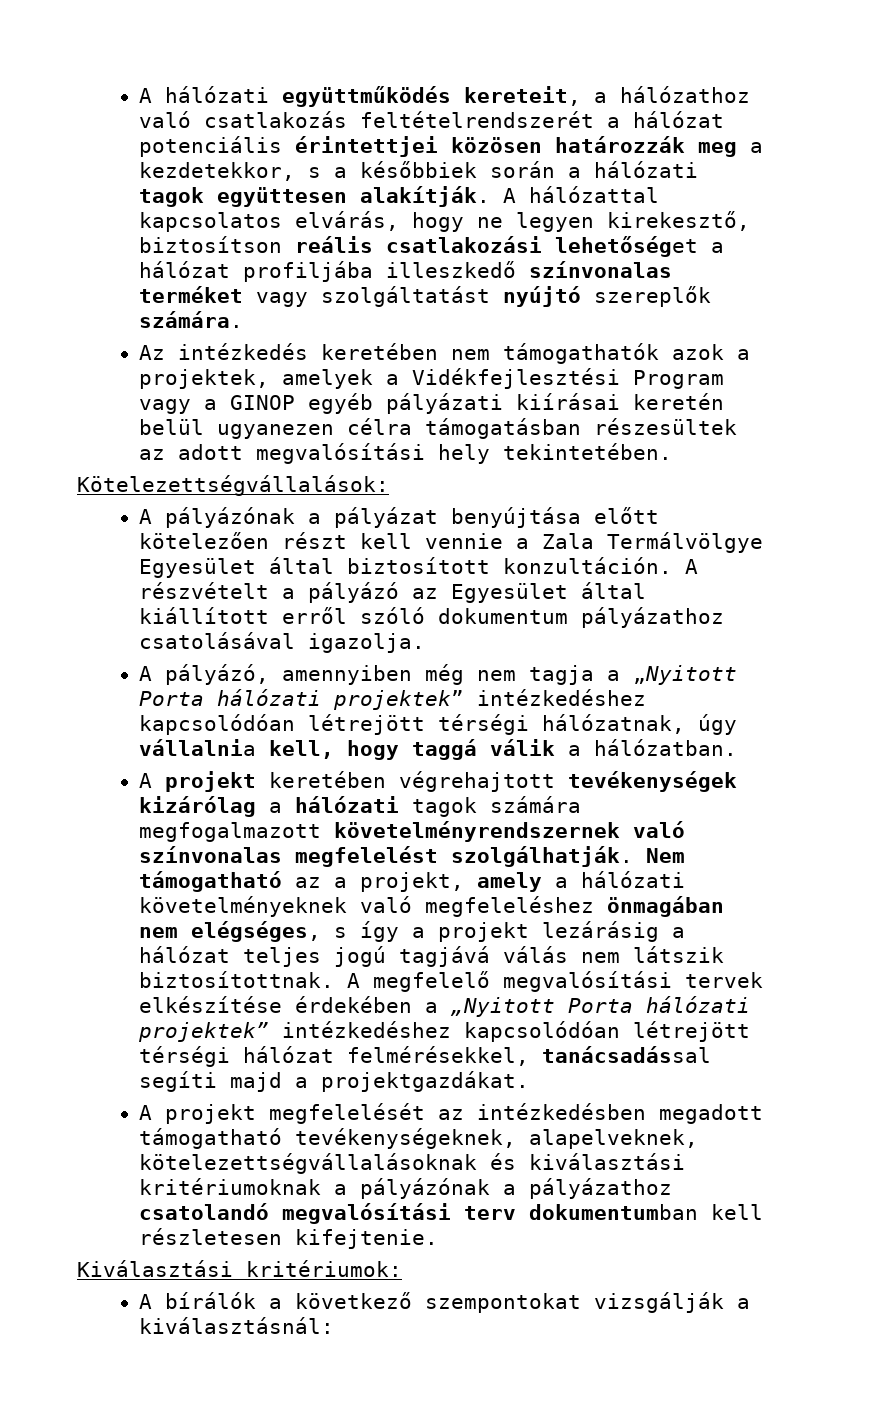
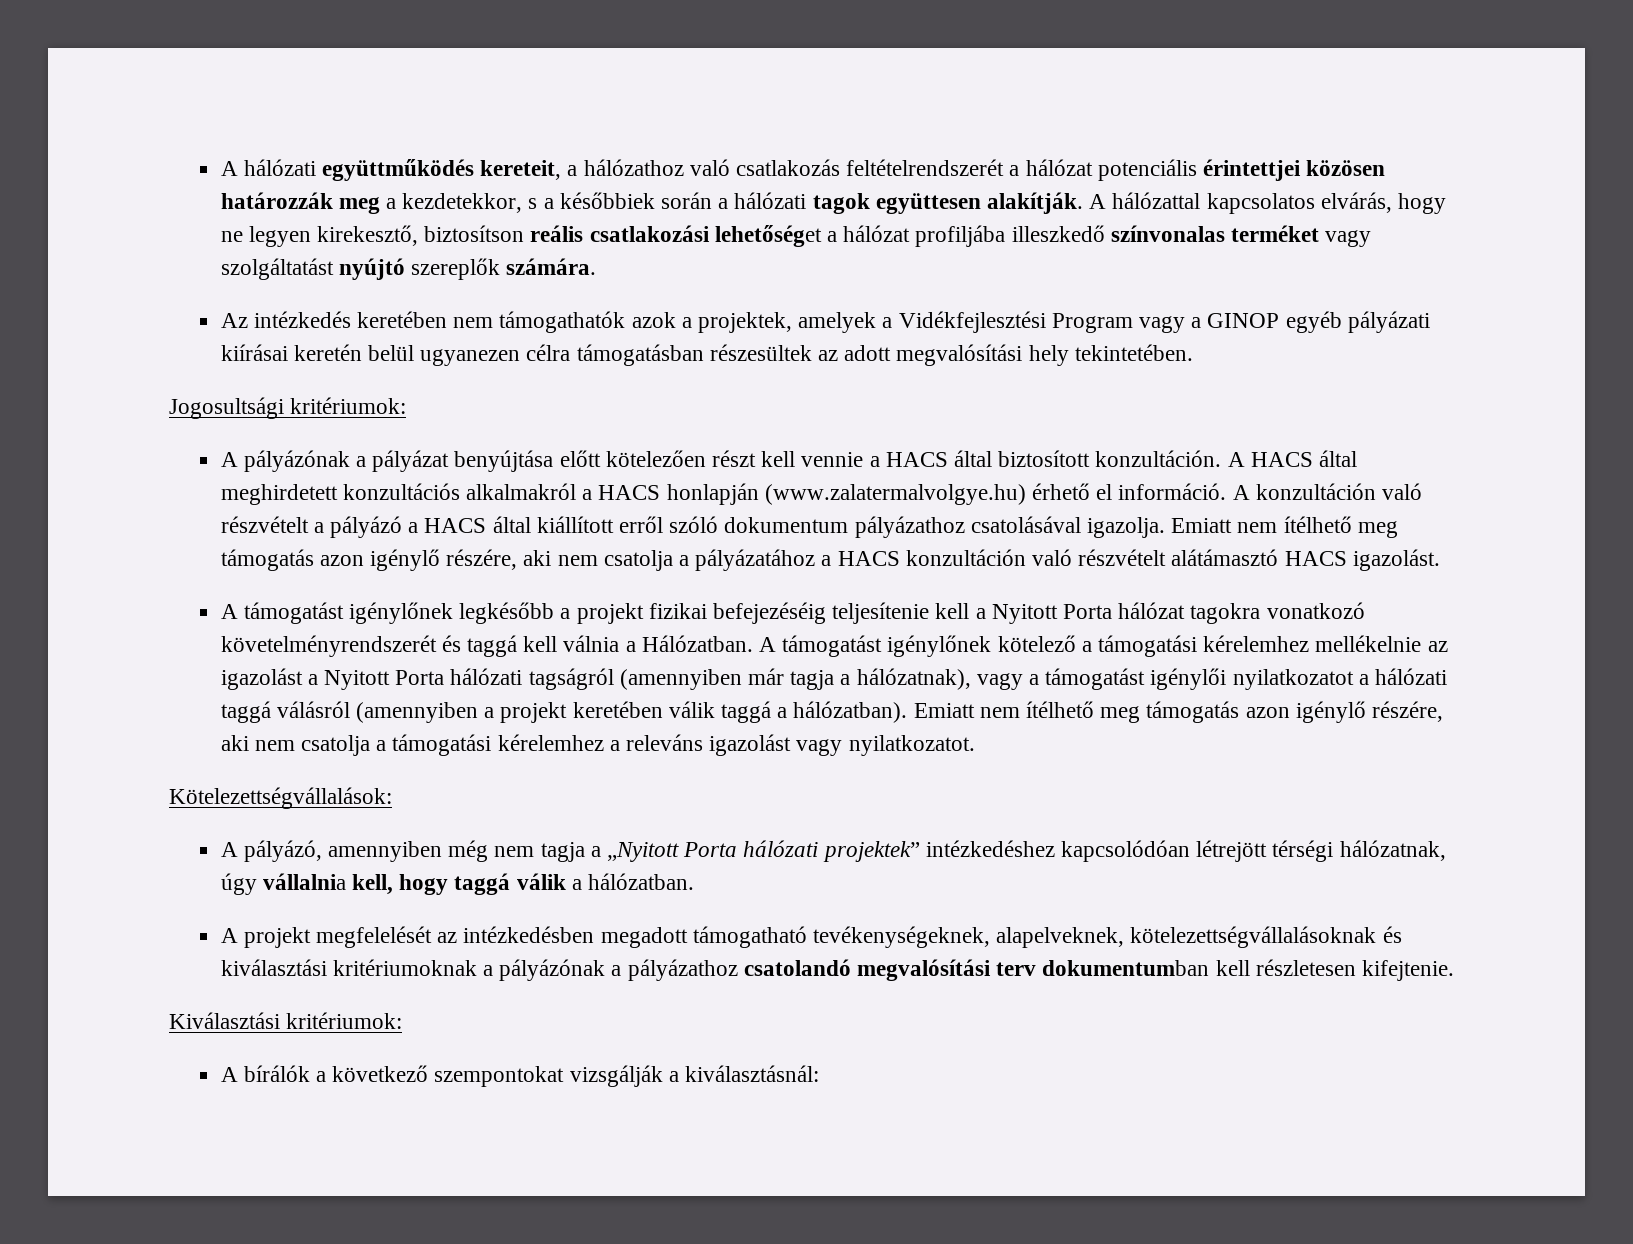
[77,475,389,496] Kötelezettségvállalások: -> [169,397,407,419] Jogosultsági kritériumok:
[542,532,764,553] [139,558,257,578] Zala Termálvölgye Egyesület -> [885,452,948,467] HACS
(699, 566) none -> [1250,450,1358,467] [220,483,1423,505] HACS által meghirdetett konzultációs alkalmakról a HACS honlapján (www.zalatermalvolgye.hu) érhető el információ. A konzultáción való
[412,583,569,603] az Egyesület -> [408,518,487,533] a HACS
(426, 643) none -> [1171,516,1398,538] [220,549,1440,571] [220,602,1365,624] [220,635,1448,657] [220,668,1448,690] [220,701,1444,723] [220,734,975,756] [169,787,392,809] Emiatt nem ítélhető meg támogatás azon igénylő részére, aki nem csatolja a pályázatához a HACS konzultáción való részvételt alátámasztó HACS igazolást. // A támogatást igénylőnek legkésőbb a projekt fizikai befejezéséig teljesítenie kell a Nyitott Porta hálózat tagokra vonatkozó követelményrendszerét és taggá kell válnia a Hálózatban. A támogatást igénylőnek kötelező a támogatási kérelemhez mellékelnie az igazolást a Nyitott Porta hálózati tagságról (amennyiben már tagja a hálózatnak), vagy a támogatást igénylői nyilatkozatot a hálózati taggá válásról (amennyiben a projekt keretében válik taggá a hálózatban). Emiatt nem ítélhető meg támogatás azon igénylő részére, aki nem csatolja a támogatási kérelemhez a releváns igazolást vagy nyilatkozatot. // Kötelezettségvállalások:
[139,771,738,792] [139,796,582,817] [139,821,686,842] [139,846,686,867] [139,871,686,892] [139,896,725,917] [139,921,686,942] [139,946,725,967] [139,971,764,992] [139,996,751,1017] [138,1021,751,1042] [139,1046,712,1067] [139,1071,530,1092] // A projekt keretében végrehajtott tevékenységek kizárólag a hálózati tagok számára megfogalmazott követelményrendszernek való színvonalas megfelelést szolgálhatják. Nem támogatható az a projekt, amely a hálózati követelményeknek való megfeleléshez önmagában nem elégséges, s így a projekt lezárásig a hálózat teljes jogú tagjává válás nem látszik biztosítottnak. A megfelelő megvalósítási tervek elkészítése érdekében a „Nyitott Porta hálózati projektek” intézkedéshez kapcsolódóan létrejött térségi hálózat felmérésekkel, tanácsadással segíti majd a projektgazdákat. -> (694, 881) none

